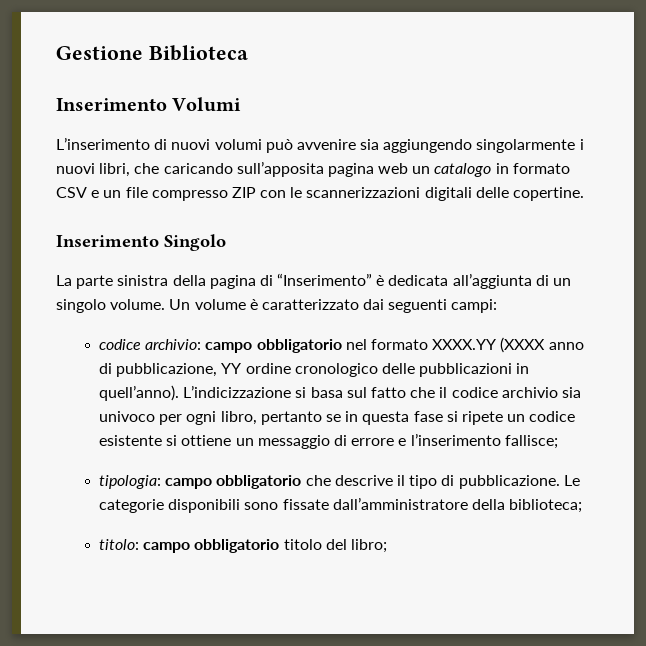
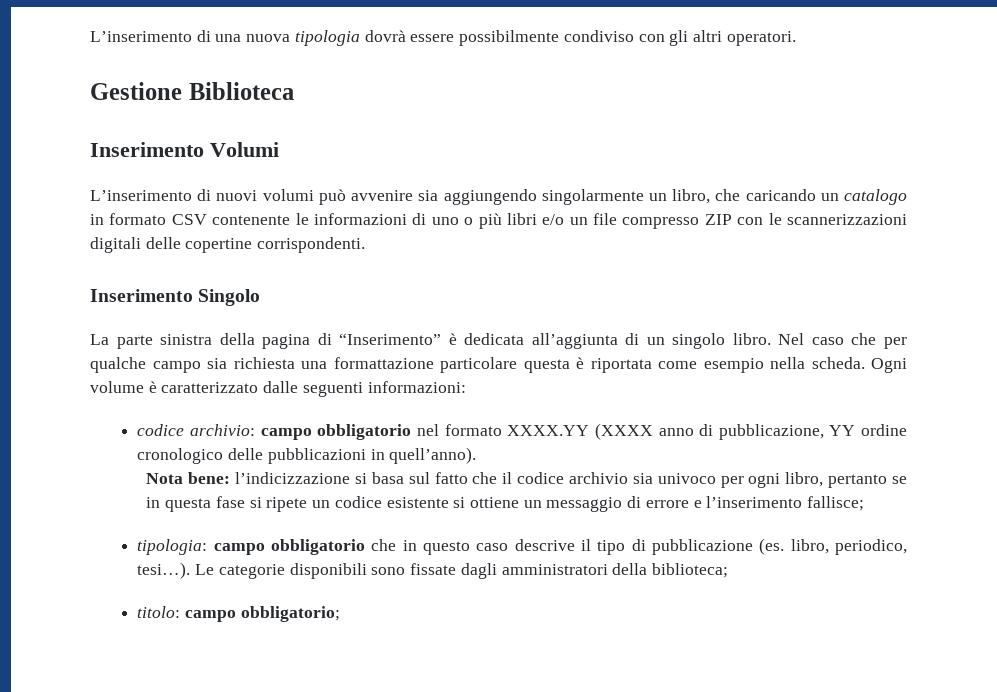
(56, 53) none -> [90,30,796,46] L’inserimento di una nuova tipologia dovrà essere possibilmente condiviso con gli altri operatori. //
[579,139,584,150] [56,161,409,177] i nuovi libri, che caricando sull’apposita pagina web -> [648,189,816,204] un libro, che caricando
[91,190,100,198] e -> [212,213,565,229] contenente le informazioni di uno o più libri e/o
[513,187,585,201] copertine. -> [185,237,366,253] copertine corrispondenti.
[110,299,498,313] volume. Un volume è caratterizzato dai seguenti campi: -> [732,333,907,349] [90,357,907,373] [90,381,466,397] libro. Nel caso che per qualche campo sia richiesta una formattazione particolare questa è riportata come esempio nella scheda. Ogni volume è caratterizzato dalle seguenti informazioni:
[183,385,292,398] L’indicizzazione -> [146,472,351,484] // Nota bene: l’indicizzazione
(331, 480) none -> [402,540,509,555] in questo caso
[458,475,560,489] pubblicazione. -> [652,538,908,555] [137,562,191,579] pubblicazione (es. libro, periodico, tesi…).
[332,497,468,510] dall’amministratore -> [460,563,608,579] dagli amministratori
[194,539,387,553] obbligatorio titolo del libro; -> [240,606,340,622] obbligatorio;

